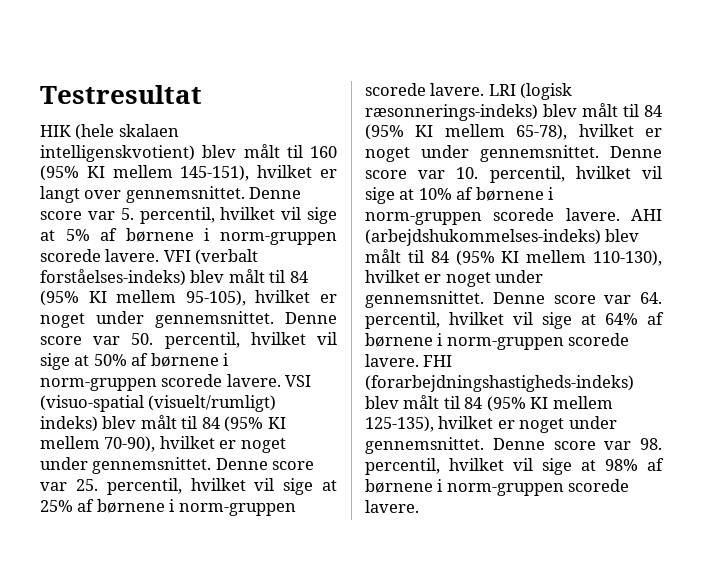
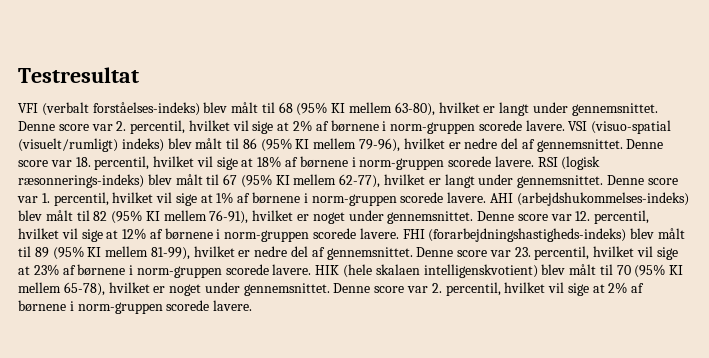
[40,124,179,140] [40,144,337,162] [40,165,338,181] [40,186,302,203] [40,207,337,224] [40,228,337,245] [40,249,160,262] HIK (hele skalaen intelligenskvotient) blev målt til 160 (95% KI mellem 145-151), hvilket er langt over gennemsnittet. Denne score var 5. percentil, hvilket vil sige at 5% af børnene i norm-gruppen scorede lavere. -> (139, 75) none
[289,271,308,283] [40,290,337,306] [40,311,337,328] [40,332,338,349] [40,353,127,370] 84 (95% KI mellem 95-105), hvilket er noget under gennemsnittet. Denne score var 50. percentil, hvilket vil sige at 50% -> [278,102,658,116] [18,120,313,134] 68 (95% KI mellem 63-80), hvilket er langt under gennemsnittet. Denne score var 2. percentil, hvilket vil sige at 2%
[201,416,286,432] [40,436,286,453] [40,457,315,474] [40,478,337,495] [40,499,296,516] [365,83,573,100] [365,103,662,121] 84 (95% KI mellem 70-90), hvilket er noget under gennemsnittet. Denne score var 25. percentil, hvilket vil sige at 25% af børnene i norm-gruppen scorede lavere. LRI (logisk ræsonnerings-indeks) blev målt til 84 -> [242,138,664,152] [18,156,601,170] [18,174,678,188] [17,192,689,206] [18,210,650,224] [18,228,685,242] [18,246,678,260] [18,264,631,278] 86 (95% KI mellem 79-96), hvilket er nedre del af gennemsnittet. Denne score var 18. percentil, hvilket vil sige at 18% af børnene i norm-gruppen scorede lavere. RSI (logisk ræsonnerings-indeks) blev målt til 67 (95% KI mellem 62-77), hvilket er langt under gennemsnittet. Denne score var 1. percentil, hvilket vil sige at 1% af børnene i norm-gruppen scorede lavere. AHI (arbejdshukommelses-indeks) blev målt til 82 (95% KI mellem 76-91), hvilket er noget under gennemsnittet. Denne score var 12. percentil, hvilket vil sige at 12% af børnene i norm-gruppen scorede lavere. FHI (forarbejdningshastigheds-indeks) blev målt til 89 (95% KI mellem 81-99), hvilket er nedre del af gennemsnittet. Denne score var 23. percentil, hvilket vil sige at 23% af børnene i norm-gruppen scorede lavere. HIK (hele skalaen intelligenskvotient) blev målt til 70
[456,166,662,183] [365,187,555,204] [365,208,662,225] [365,229,640,246] [365,249,662,266] [365,270,544,287] [365,291,662,308] [365,312,664,329] [365,333,630,350] [365,354,453,367] [365,375,634,392] [365,395,613,412] [365,416,617,433] [365,437,662,454] [365,458,664,475] [365,479,630,496] [365,500,419,513] 10. percentil, hvilket vil sige at 10% af børnene i norm-gruppen scorede lavere. AHI (arbejdshukommelses-indeks) blev målt til 84 (95% KI mellem 110-130), hvilket er noget under gennemsnittet. Denne score var 64. percentil, hvilket vil sige at 64% af børnene i norm-gruppen scorede lavere. FHI (forarbejdningshastigheds-indeks) blev målt til 84 (95% KI mellem 125-135), hvilket er noget under gennemsnittet. Denne score var 98. percentil, hvilket vil sige at 98% af børnene i norm-gruppen scorede lavere. -> [431,282,645,296] [18,300,253,314] 2. percentil, hvilket vil sige at 2% af børnene i norm-gruppen scorede lavere.

